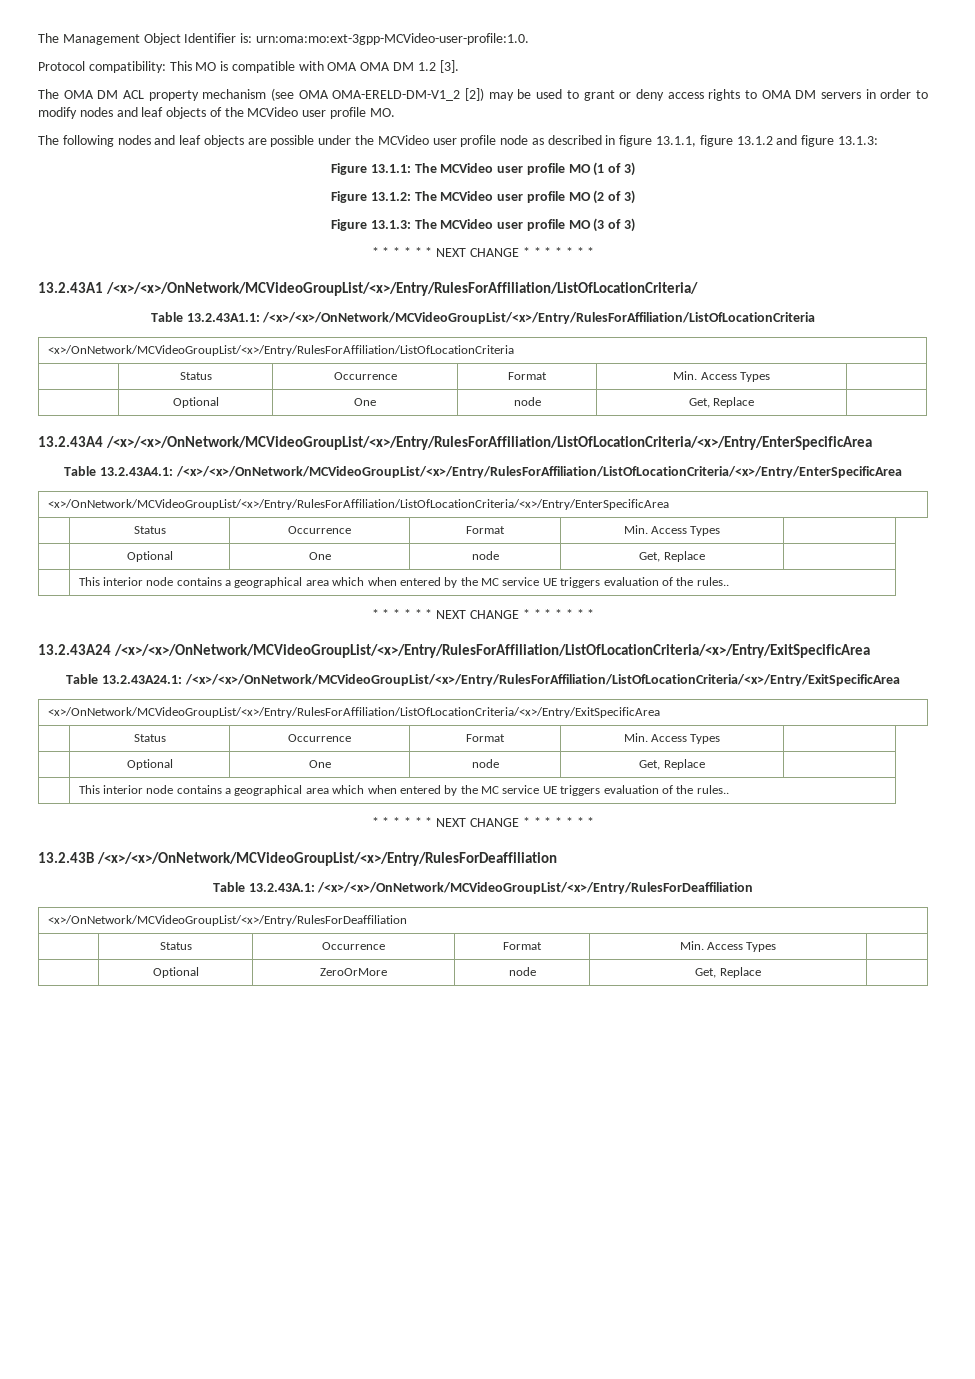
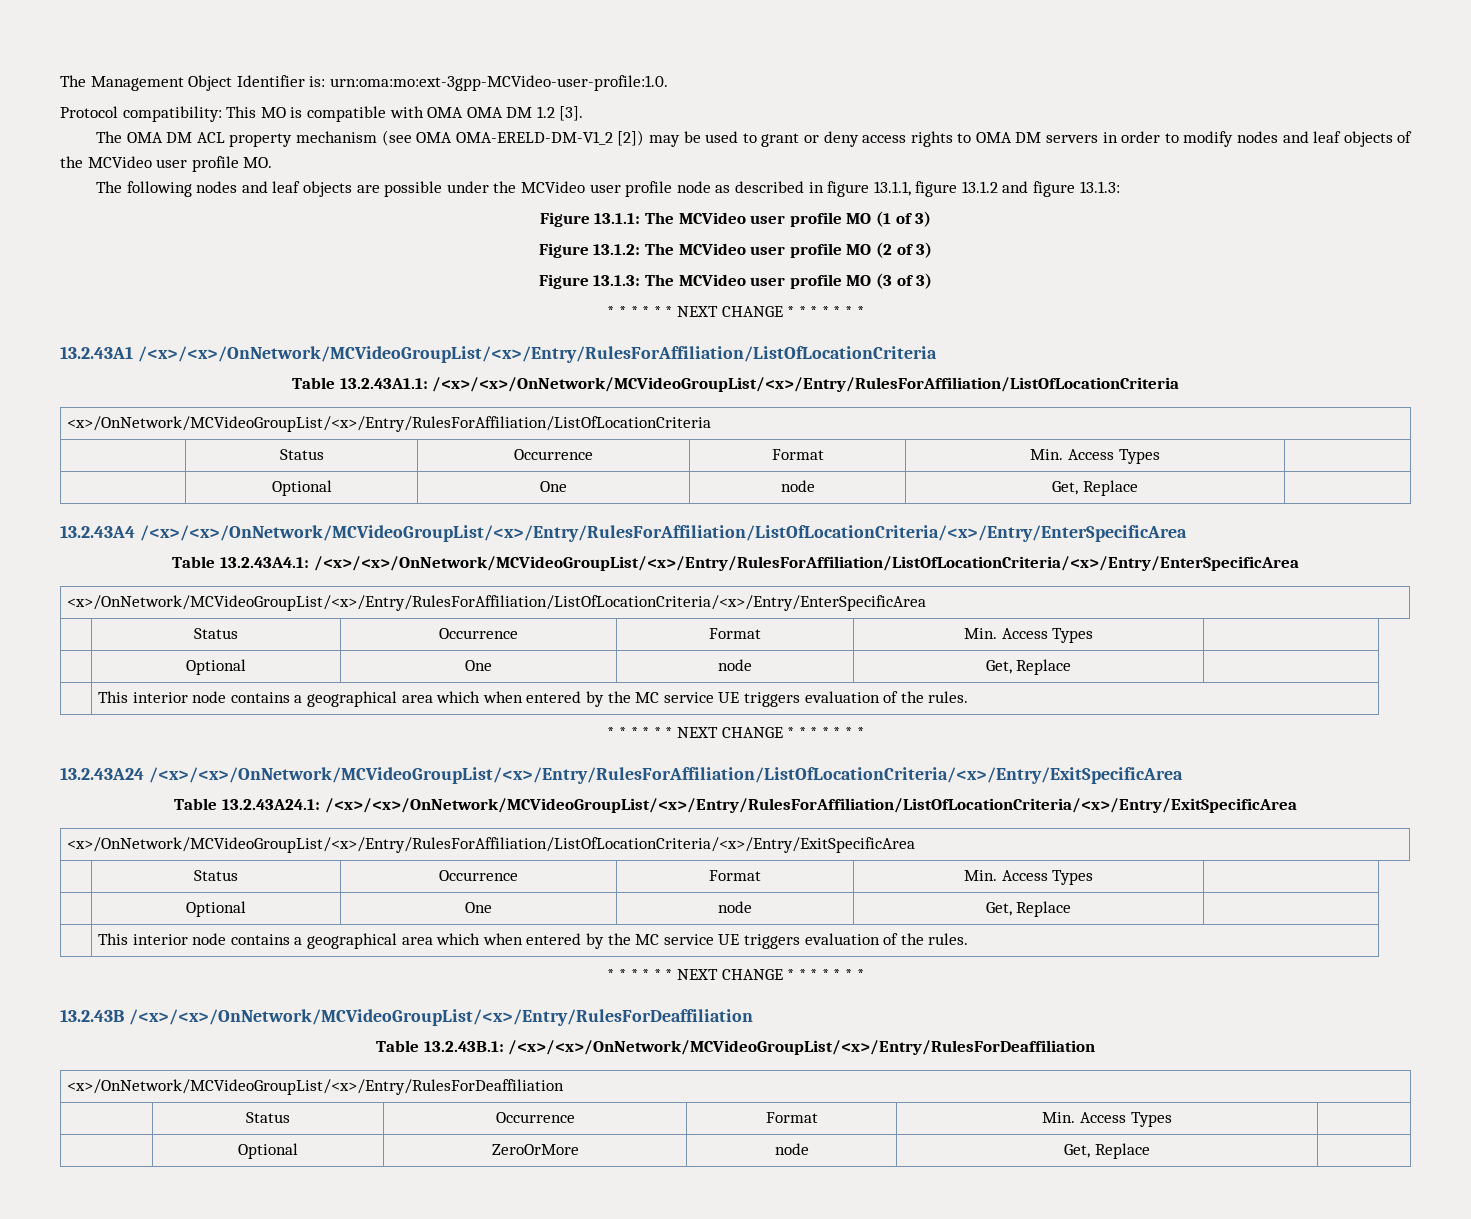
[106,282,699,296] /<x>/<x>/OnNetwork/MCVideoGroupList/<x>/Entry/RulesForAffiliation/ListOfLocationCriteria/ -> [137,346,937,363] /<x>/<x>/OnNetwork/MCVideoGroupList/<x>/Entry/RulesForAffiliation/ListOfLocationCriteria
[696,577,729,586] rules.. -> [928,691,969,703] rules.
[696,785,729,794] rules.. -> [928,933,969,945] rules.
[248,883,315,892] 13.2.43A.1: -> [423,1041,504,1052] 13.2.43B.1:

